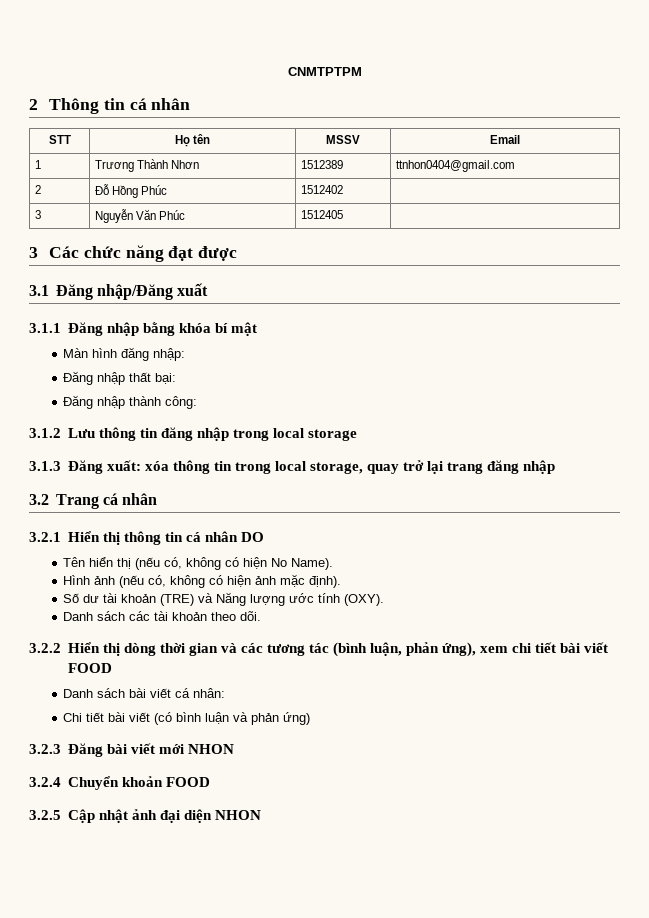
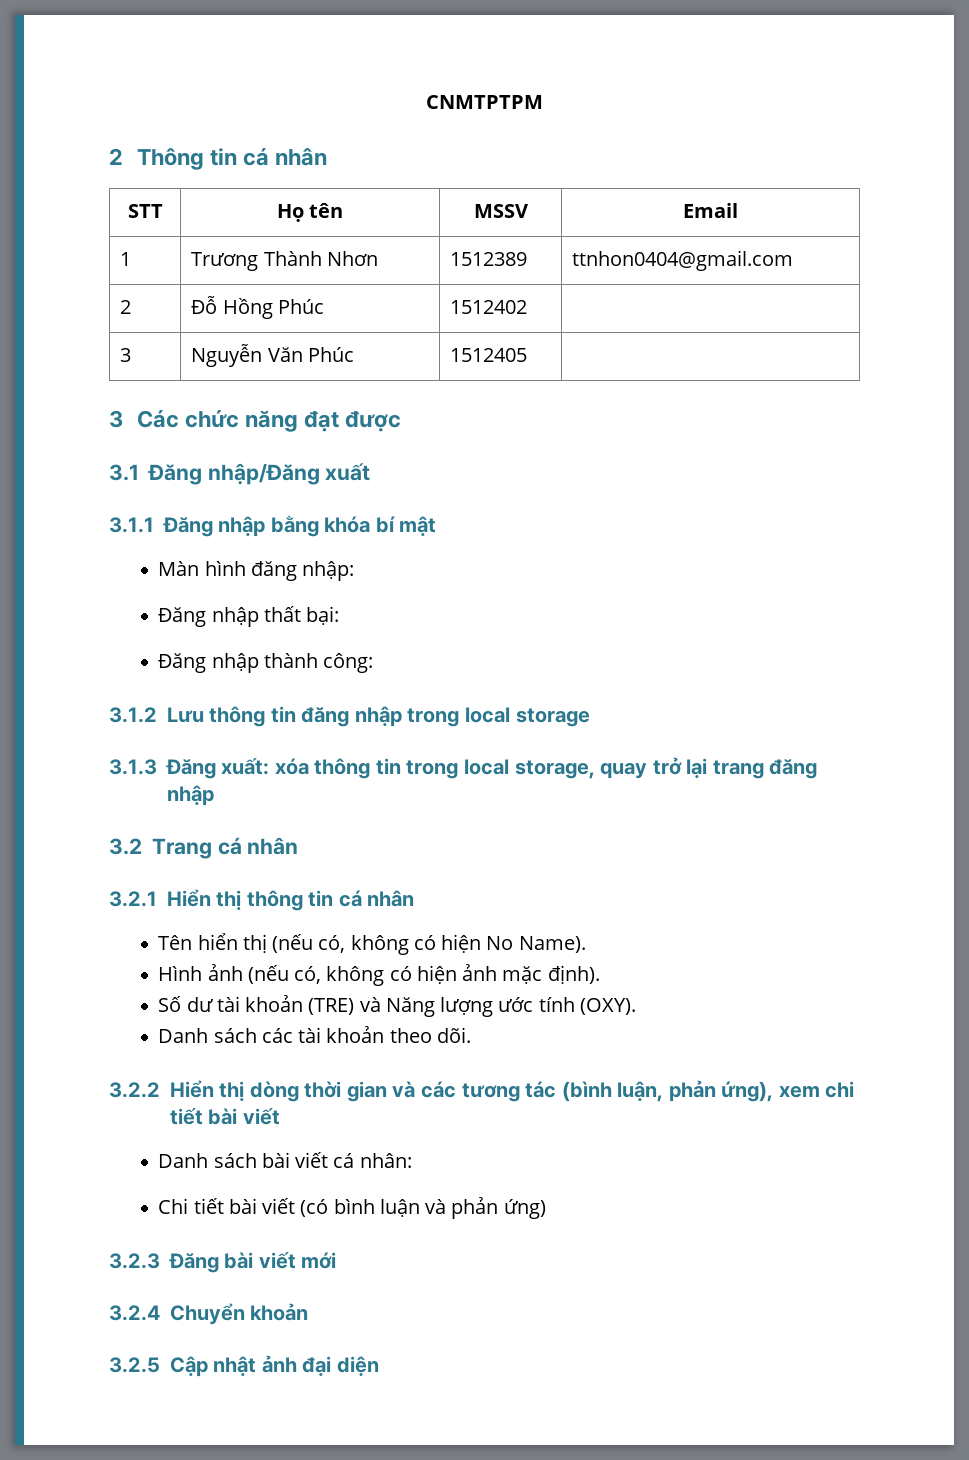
[240,532,264,542] DO -> (415, 898) none
[67,663,112,673] FOOD -> (280, 1116) none
[187,744,234,754] NHON -> (337, 1260) none
[165,777,210,787] FOOD -> (309, 1312) none
[214,810,261,820] NHON -> (379, 1366) none

